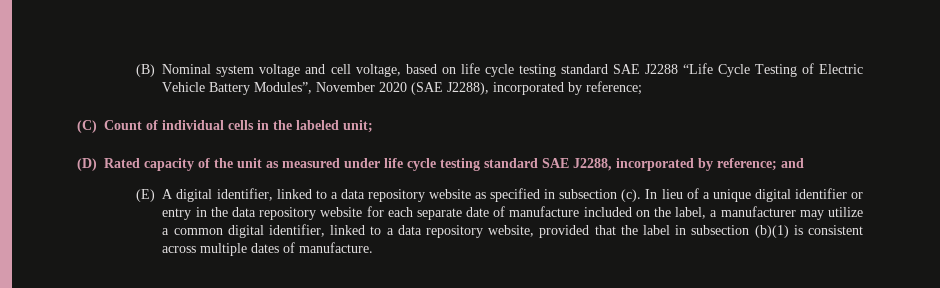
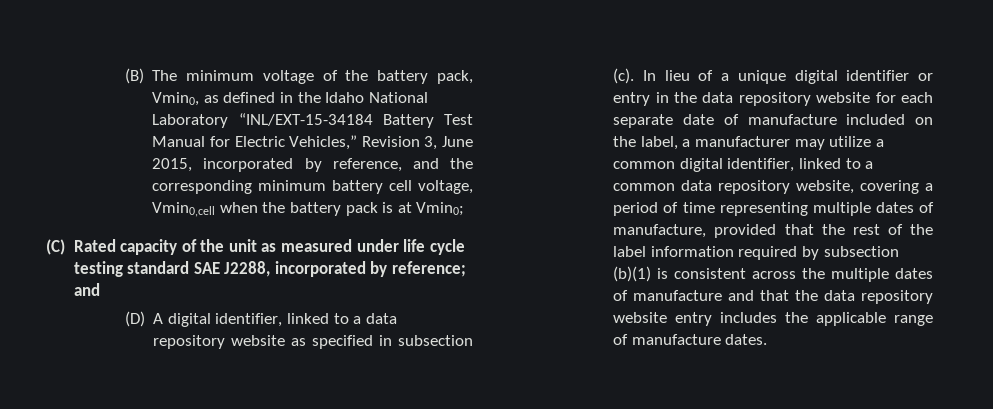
[162,63,864,77] [162,81,643,95] [77,120,373,133] [77,158,97,171] Nominal system voltage and cell voltage, based on life cycle testing standard SAE J2288 “Life Cycle Testing of Electric Vehicle Battery Modules”, November 2020 (SAE J2288), incorporated by reference; // (C) Count of individual cells in the labeled unit; // (D) -> [152,70,473,84] [152,92,428,106] [152,113,473,128] [152,135,474,150] [152,158,473,172] [152,180,473,194] [152,202,465,217] [46,239,65,255] The minimum voltage of the battery pack, Vmin0, as defined in the Idaho National Laboratory “INL/EXT-15-34184 Battery Test Manual for Electric Vehicles,” Revision 3, June 2015, incorporated by reference, and the corresponding minimum battery cell voltage, Vmin0,cell when the battery pack is at Vmin0; // (C)
[136,189,156,202] (E) -> [124,311,145,327] (D)
(394, 231) none -> [613,183,676,191] common
[539,225,687,238] provided that the label in -> [860,180,933,194] [613,202,934,216] [613,224,933,238] [613,246,820,260] covering a period of time representing multiple dates of manufacture, provided that the rest of the label information required by
[200,242,374,256] multiple dates of manufacture. -> [802,268,933,282] [613,290,933,304] [613,312,933,326] [613,334,768,345] the multiple dates of manufacture and that the data repository website entry includes the applicable range of manufacture dates.

